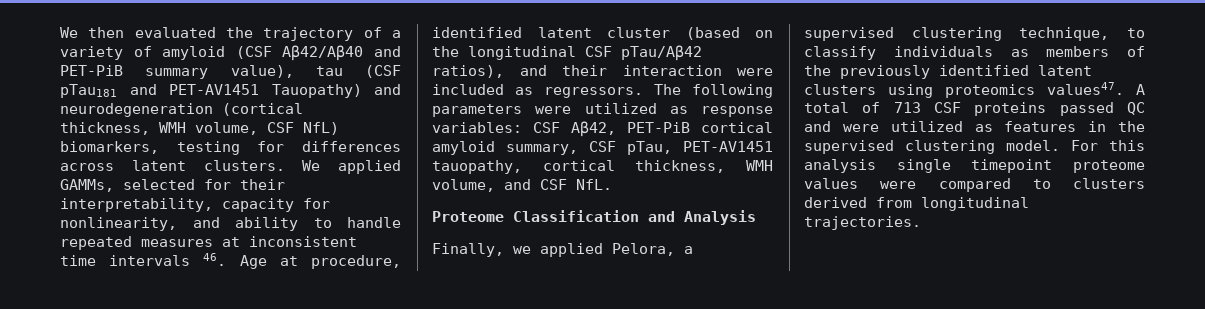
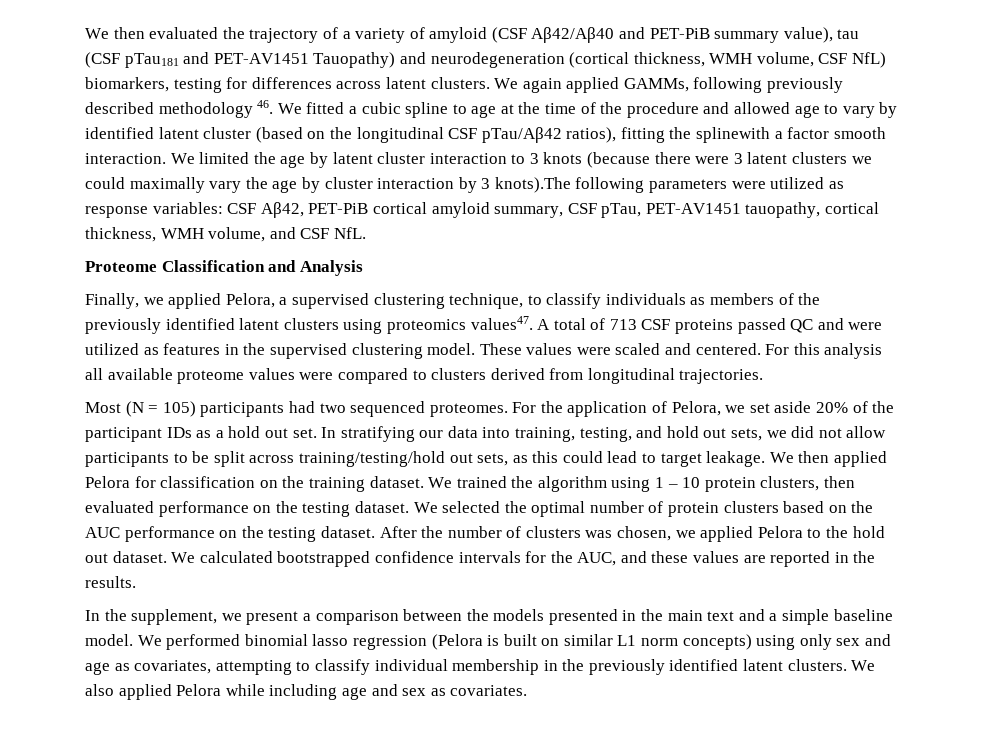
(321, 165) none -> [522,78,562,93] again
[123,179,285,190] [60,198,330,212] [60,217,401,231] [60,236,357,250] [60,253,401,269] selected for their interpretability, capacity for nonlinearity, and ability to handle repeated measures at inconsistent time intervals 46. Age at procedure, -> [693,77,844,93] [85,100,898,118] following previously described methodology 46. We fitted a cubic spline to age at the time of the procedure and allowed age to vary by
[519,65,773,76] [432,84,681,98] and their interaction were included as regressors. The -> [620,127,886,143] [85,152,872,168] [85,177,571,193] fitting the splinewith a factor smooth interaction. We limited the age by latent cluster interaction to 3 knots (because there were 3 latent clusters we could maximally vary the age by cluster interaction by 3 knots).The
(1060, 145) none -> [479,343,761,355] These values were scaled and centered.
[896,159,1053,173] single timepoint -> [85,368,173,380] all available
(921, 223) none -> [85,401,895,417] [85,426,887,442] [85,451,888,467] [85,476,856,492] [85,501,874,517] [85,526,885,542] [85,551,876,567] [85,576,136,588] [85,609,893,625] [85,634,892,650] [85,659,876,675] [85,684,528,700] // Most (N = 105) participants had two sequenced proteomes. For the application of Pelora, we set aside 20% of the participant IDs as a hold out set. In stratifying our data into training, testing, and hold out sets, we did not allow participants to be split across training/testing/hold out sets, as this could lead to target leakage. We then applied Pelora for classification on the training dataset. We trained the algorithm using 1 – 10 protein clusters, then evaluated performance on the testing dataset. We selected the optimal number of protein clusters based on the AUC performance on the testing dataset. After the number of clusters was chosen, we applied Pelora to the hold out dataset. We calculated bootstrapped confidence intervals for the AUC, and these values are reported in the results. // In the supplement, we present a comparison between the models presented in the main text and a simple baseline model. We performed binomial lasso regression (Pelora is built on similar L1 norm concepts) using only sex and age as covariates, attempting to classify individual membership in the previously identified latent clusters. We also applied Pelora while including age and sex as covariates.

